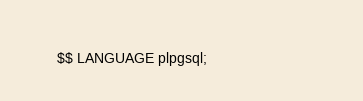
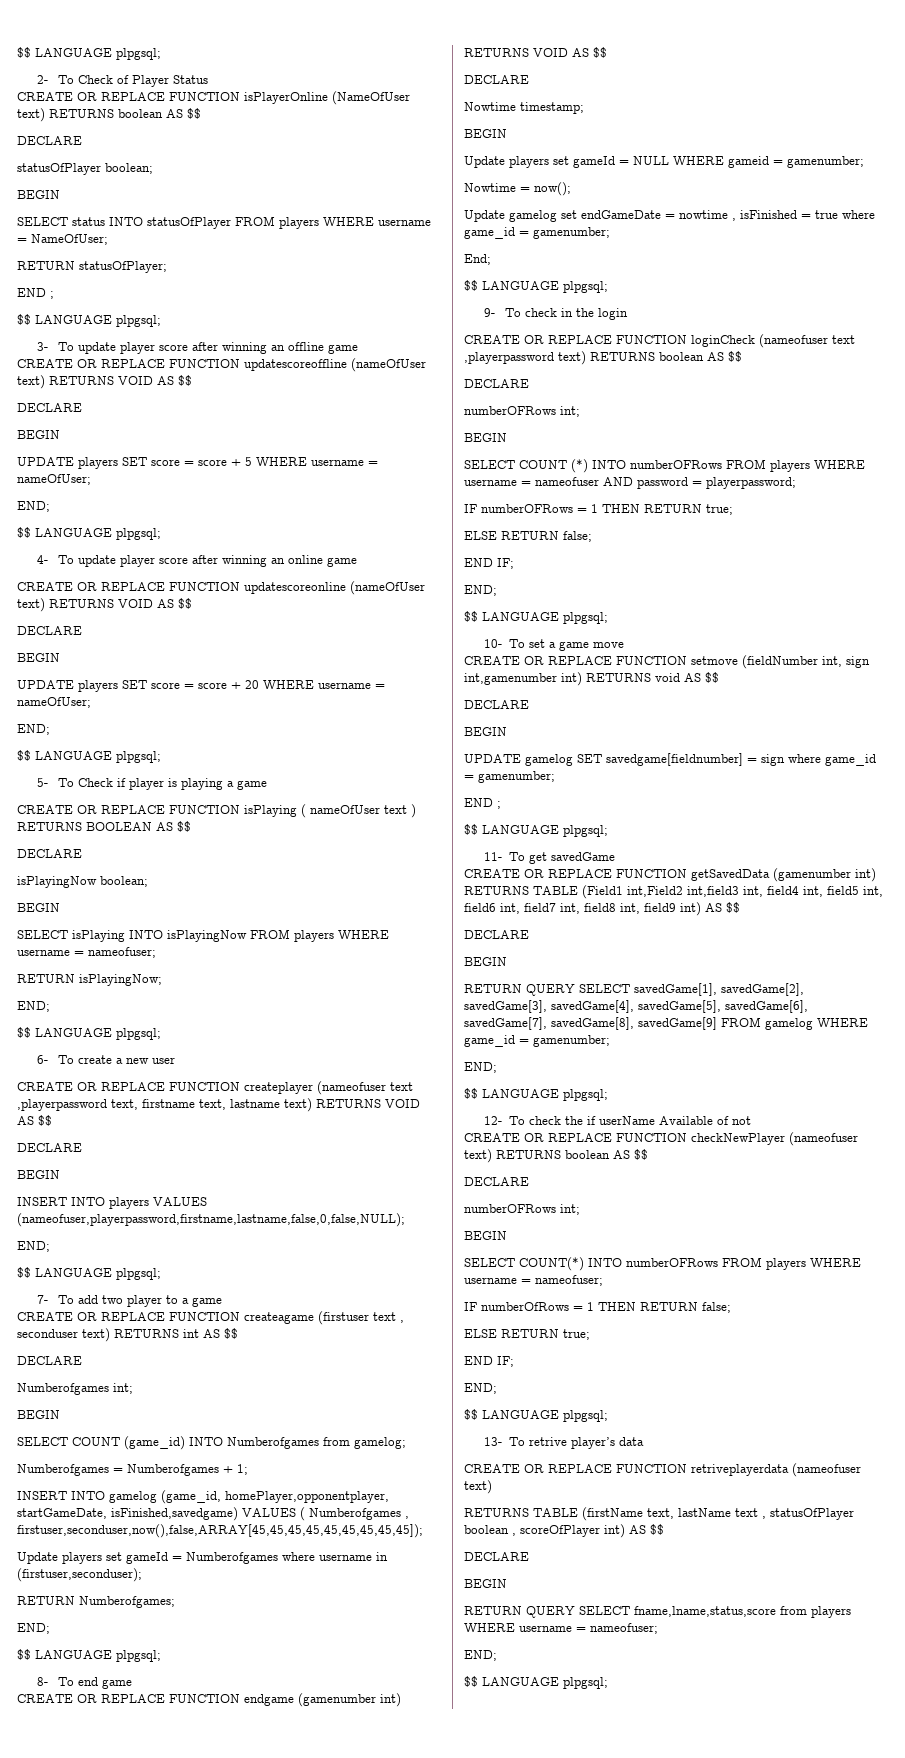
[57,52,207,66] $$ LANGUAGE plpgsql; -> [17,47,161,60] [37,75,208,87] [17,91,410,105] [17,108,201,122] [17,136,82,145] [17,163,153,175] [17,190,60,199] [17,216,431,229] [17,234,108,245] [17,261,167,273] [17,288,54,299] [17,314,161,327] [37,342,358,354] [17,358,426,372] [17,375,192,389] [17,403,82,412] [17,430,60,439] [17,457,378,469] [17,474,91,485] [17,501,50,512] [17,527,161,540] [37,555,357,567] [17,581,425,595] [17,598,192,612] [17,626,82,635] [17,653,60,662] [17,680,385,692] [17,697,91,708] [17,724,50,735] [17,750,161,763] [37,778,267,790] [17,804,416,818] [17,821,191,832] [17,849,82,858] [17,876,148,888] [17,903,60,912] [17,929,389,942] [17,947,156,958] [17,974,162,986] [17,1001,50,1012] [17,1027,161,1040] [37,1055,175,1064] [17,1081,413,1095] [17,1098,420,1112] [17,1115,52,1126] [17,1143,82,1152] [17,1170,60,1179] [17,1197,207,1209] [17,1213,405,1227] [17,1241,50,1252] [17,1267,161,1280] [37,1295,222,1307] [17,1311,404,1325] [17,1328,238,1342] [17,1356,82,1365] [17,1383,133,1395] [17,1410,60,1419] [17,1436,406,1450] [17,1464,248,1476] [17,1490,389,1504] [17,1507,409,1521] [17,1524,423,1538] [17,1552,388,1564] [17,1568,142,1582] [17,1596,175,1608] [17,1623,50,1634] [17,1649,161,1662] [37,1677,132,1689] [17,1693,401,1707] [464,47,607,58] [464,75,529,84] [464,102,584,114] [464,129,507,138] [464,156,864,168] [464,182,571,196] [464,210,875,222] [464,227,610,239] [464,254,491,265] [464,280,608,293] [484,308,628,320] [464,334,855,348] [464,351,742,365] [464,379,529,388] [464,406,580,417] [464,433,507,442] [464,459,865,473] [464,477,796,489] [464,504,733,515] [464,531,592,542] [464,558,514,569] [464,585,497,596] [464,611,608,624] [484,639,624,651] [464,655,870,669] [464,672,719,686] [464,700,529,709] [464,727,507,736] [464,753,876,766] [464,771,555,783] [464,798,501,809] [464,824,608,837] [484,852,615,864] [464,868,876,882] [464,885,883,899] [464,902,740,916] [464,930,529,939] [464,957,507,966] [464,983,804,996] [464,1000,808,1013] [464,1017,868,1030] [464,1035,610,1047] [464,1062,497,1073] [464,1088,608,1101] [484,1116,751,1125] [464,1132,858,1146] [464,1149,648,1163] [464,1177,529,1186] [464,1204,580,1215] [464,1231,507,1240] [464,1257,861,1271] [464,1275,603,1286] [464,1302,731,1313] [464,1329,590,1340] [464,1356,514,1367] [464,1383,497,1394] [464,1409,608,1422] [484,1437,644,1449] [464,1463,861,1477] [464,1480,492,1494] [464,1507,854,1521] [464,1524,664,1538] [464,1552,529,1561] [464,1579,507,1588] [464,1606,851,1618] [464,1623,658,1634] [464,1650,497,1661] [464,1676,608,1689] $$ LANGUAGE plpgsql; // 2- To Check of Player Status // CREATE OR REPLACE FUNCTION isPlayerOnline (NameOfUser text) RETURNS boolean AS $$ // DECLARE // statusOfPlayer boolean; // BEGIN // SELECT status INTO statusOfPlayer FROM players WHERE username = NameOfUser; // RETURN statusOfPlayer; // END ; // $$ LANGUAGE plpgsql; // 3- To update player score after winning an offline game // CREATE OR REPLACE FUNCTION updatescoreoffline (nameOfUser text) RETURNS VOID AS $$ // DECLARE // BEGIN // UPDATE players SET score = score + 5 WHERE username = nameOfUser; // END; // $$ LANGUAGE plpgsql; // 4- To update player score after winning an online game // CREATE OR REPLACE FUNCTION updatescoreonline (nameOfUser text) RETURNS VOID AS $$ // DECLARE // BEGIN // UPDATE players SET score = score + 20 WHERE username = nameOfUser; // END; // $$ LANGUAGE plpgsql; // 5- To Check if player is playing a game // CREATE OR REPLACE FUNCTION isPlaying ( nameOfUser text ) RETURNS BOOLEAN AS $$ // DECLARE // isPlayingNow boolean; // BEGIN // SELECT isPlaying INTO isPlayingNow FROM players WHERE username = nameofuser; // RETURN isPlayingNow; // END; // $$ LANGUAGE plpgsql; // 6- To create a new user // CREATE OR REPLACE FUNCTION createplayer (nameofuser text ,playerpassword text, firstname text, lastname text) RETURNS VOID AS $$ // DECLARE // BEGIN // INSERT INTO players VALUES (nameofuser,playerpassword,firstname,lastname,false,0,false,NULL); // END; // $$ LANGUAGE plpgsql; // 7- To add two player to a game // CREATE OR REPLACE FUNCTION createagame (firstuser text , seconduser text) RETURNS int AS $$ // DECLARE // Numberofgames int; // BEGIN // SELECT COUNT (game_id) INTO Numberofgames from gamelog; // Numberofgames = Numberofgames + 1; // INSERT INTO gamelog (game_id, homePlayer,opponentplayer, startGameDate, isFinished,savedgame) VALUES ( Numberofgames , firstuser,seconduser,now(),false,ARRAY[45,45,45,45,45,45,45,45,45]); // Update players set gameId = Numberofgames where username in (firstuser,seconduser); // RETURN Numberofgames; // END; // $$ LANGUAGE plpgsql; // 8- To end game // CREATE OR REPLACE FUNCTION endgame (gamenumber int) RETURNS VOID AS $$ // DECLARE // Nowtime timestamp; // BEGIN // Update players set gameId = NULL WHERE gameid = gamenumber; // Nowtime = now(); // Update gamelog set endGameDate = nowtime , isFinished = true where game_id = gamenumber; // End; // $$ LANGUAGE plpgsql; // 9- To check in the login // CREATE OR REPLACE FUNCTION loginCheck (nameofuser text ,playerpassword text) RETURNS boolean AS $$ // DECLARE // numberOFRows int; // BEGIN // SELECT COUNT (*) INTO numberOFRows FROM players WHERE username = nameofuser AND password = playerpassword; // IF numberOFRows = 1 THEN RETURN true; // ELSE RETURN false; // END IF; // END; // $$ LANGUAGE plpgsql; // 10- To set a game move // CREATE OR REPLACE FUNCTION setmove (fieldNumber int, sign int,gamenumber int) RETURNS void AS $$ // DECLARE // BEGIN // UPDATE gamelog SET savedgame[fieldnumber] = sign where game_id = gamenumber; // END ; // $$ LANGUAGE plpgsql; // 11- To get savedGame // CREATE OR REPLACE FUNCTION getSavedData (gamenumber int) RETURNS TABLE (Field1 int,Field2 int,field3 int, field4 int, field5 int, field6 int, field7 int, field8 int, field9 int) AS $$ // DECLARE // BEGIN // RETURN QUERY SELECT savedGame[1], savedGame[2], savedGame[3], savedGame[4], savedGame[5], savedGame[6], savedGame[7], savedGame[8], savedGame[9] FROM gamelog WHERE game_id = gamenumber; // END; // $$ LANGUAGE plpgsql; // 12- To check the if userName Available of not // CREATE OR REPLACE FUNCTION checkNewPlayer (nameofuser text) RETURNS boolean AS $$ // DECLARE // numberOFRows int; // BEGIN // SELECT COUNT(*) INTO numberOFRows FROM players WHERE username = nameofuser; // IF numberOfRows = 1 THEN RETURN false; // ELSE RETURN true; // END IF; // END; // $$ LANGUAGE plpgsql; // 13- To retrive player’s data // CREATE OR REPLACE FUNCTION retriveplayerdata (nameofuser text) // RETURNS TABLE (firstName text, lastName text , statusOfPlayer boolean , scoreOfPlayer int) AS $$ // DECLARE // BEGIN // RETURN QUERY SELECT fname,lname,status,score from players WHERE username = nameofuser; // END; // $$ LANGUAGE plpgsql;

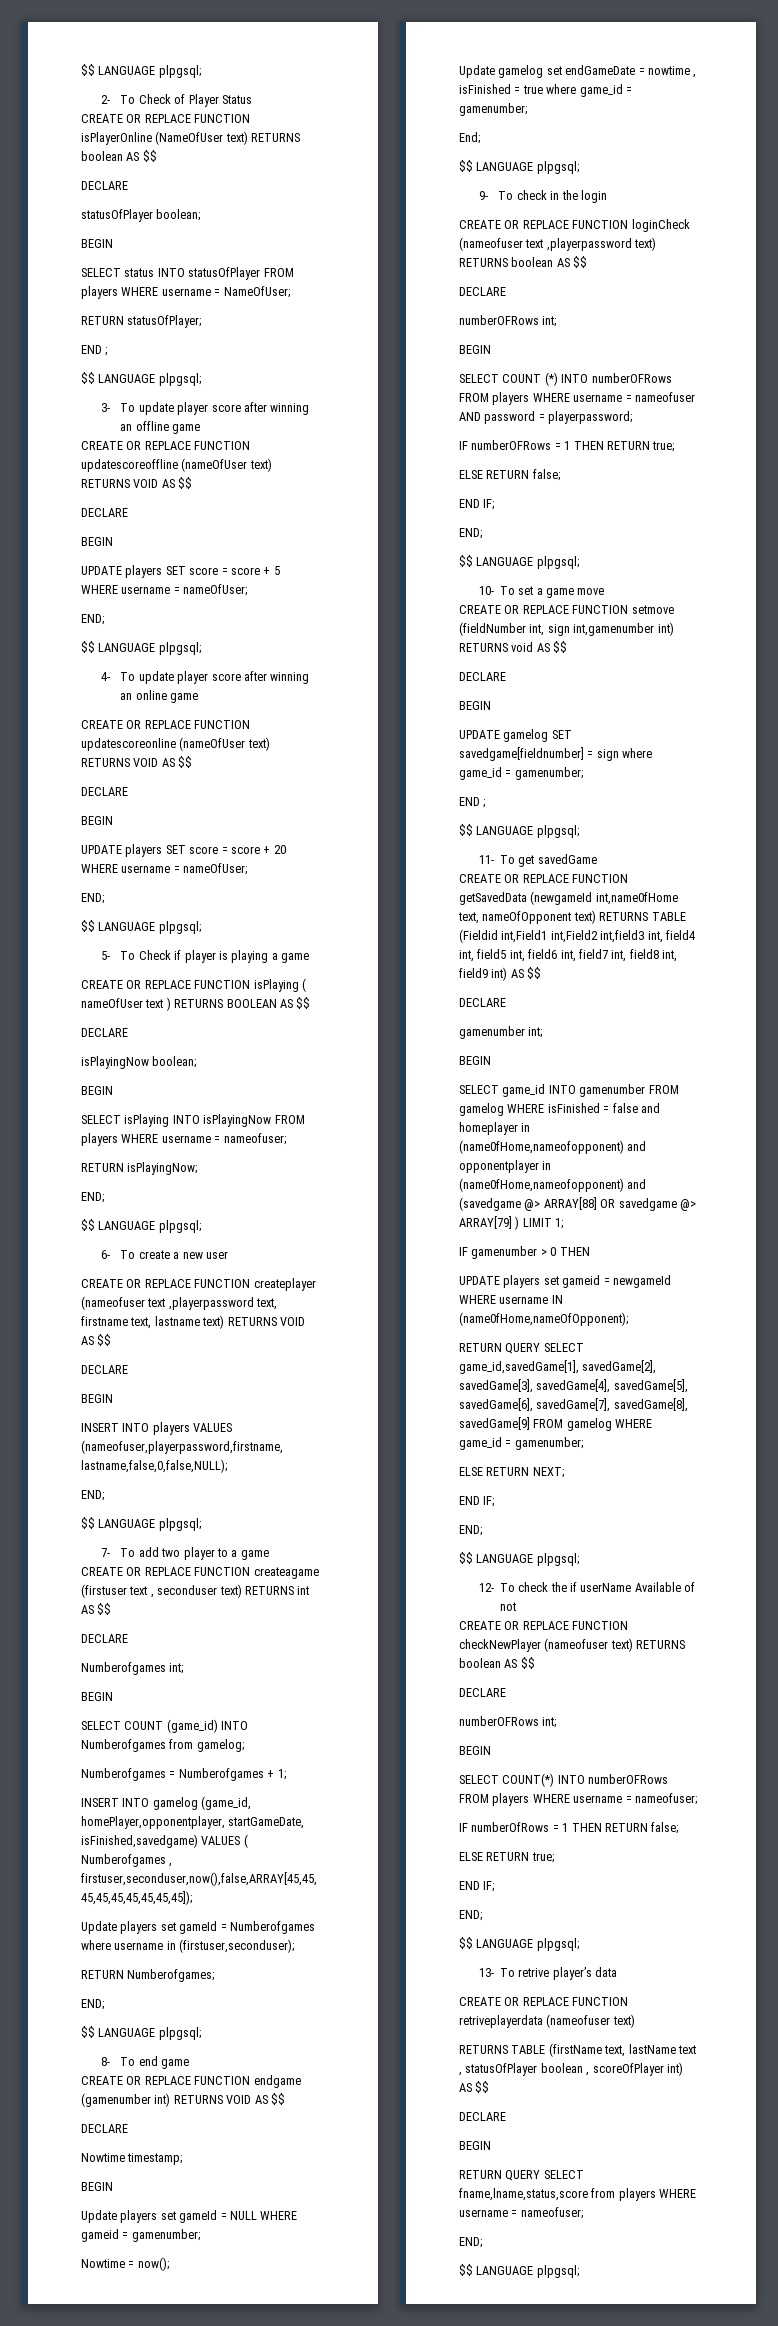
[773,868,876,882] [464,885,623,899] (gamenumber int) RETURNS TABLE (Field1 -> [530,891,678,905] [458,910,686,924] [459,929,548,943] (newgameId int,name0fHome text, nameOfOpponent text) RETURNS TABLE (Fieldid int,Field1
[464,957,507,966] [464,983,717,996] // BEGIN // RETURN QUERY SELECT savedGame[1], -> [459,1026,543,1039] [459,1056,491,1065] [459,1084,679,1097] [459,1103,660,1116] [459,1122,531,1135] [459,1140,647,1154] [459,1160,552,1173] [459,1178,647,1192] [459,1197,696,1211] [459,1216,564,1230] [459,1246,590,1259] [459,1275,671,1288] [459,1295,563,1304] [459,1312,628,1326] [459,1343,584,1354] [459,1360,579,1374] // gamenumber int; // BEGIN // SELECT game_id INTO gamenumber FROM gamelog WHERE isFinished = false and homeplayer in (name0fHome,nameofopponent) and opponentplayer in (name0fHome,nameofopponent) and (savedgame @> ARRAY[88] OR savedgame @> ARRAY[79] ) LIMIT 1; // IF gamenumber > 0 THEN // UPDATE players set gameid = newgameId WHERE username IN (name0fHome,nameOfOpponent); // RETURN QUERY SELECT game_id,savedGame[1],
(610, 1041) none -> [459,1467,564,1478] [459,1496,495,1507] // ELSE RETURN NEXT; // END IF;

